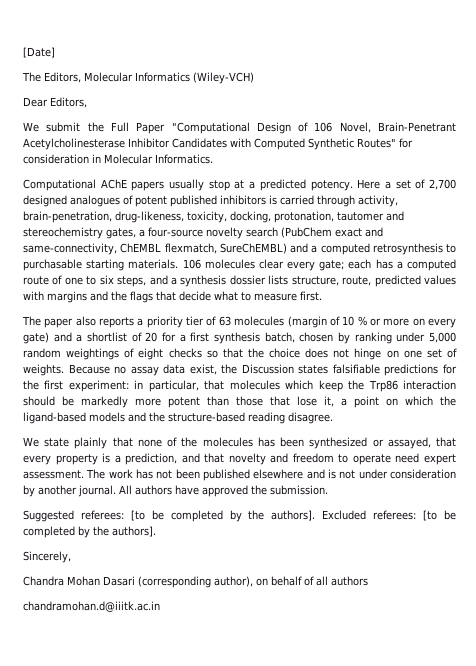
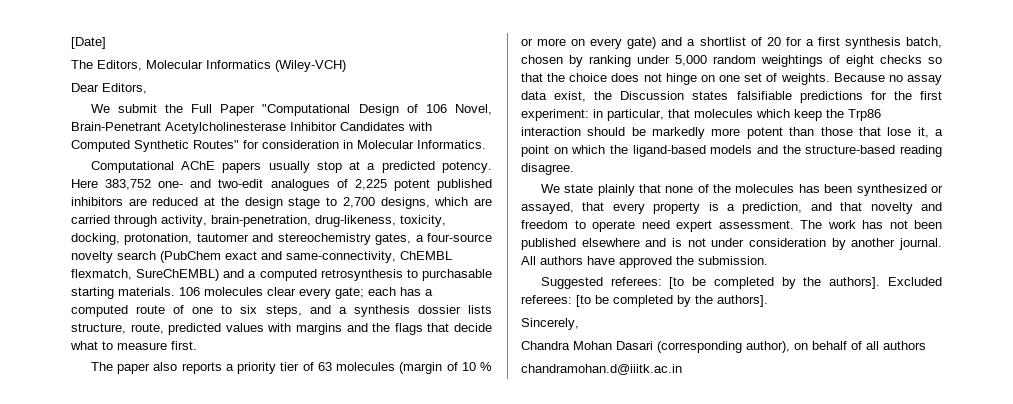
[384,179,457,190] [23,195,67,207] a set of 2,700 designed -> [105,179,264,190] 383,752 one- and two-edit
(133, 200) none -> [354,179,387,190] 2,225
[269,195,277,205] is -> [128,197,493,209] are reduced at the design stage to 2,700 designs, which are

